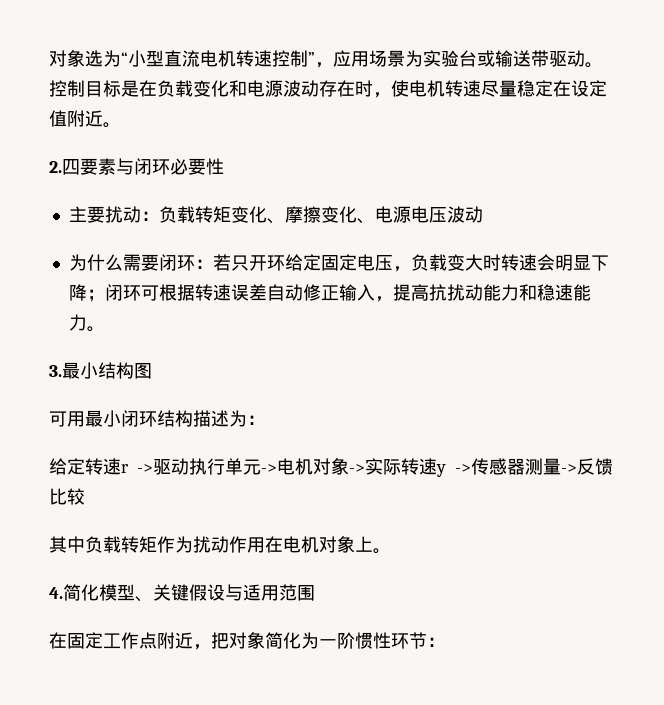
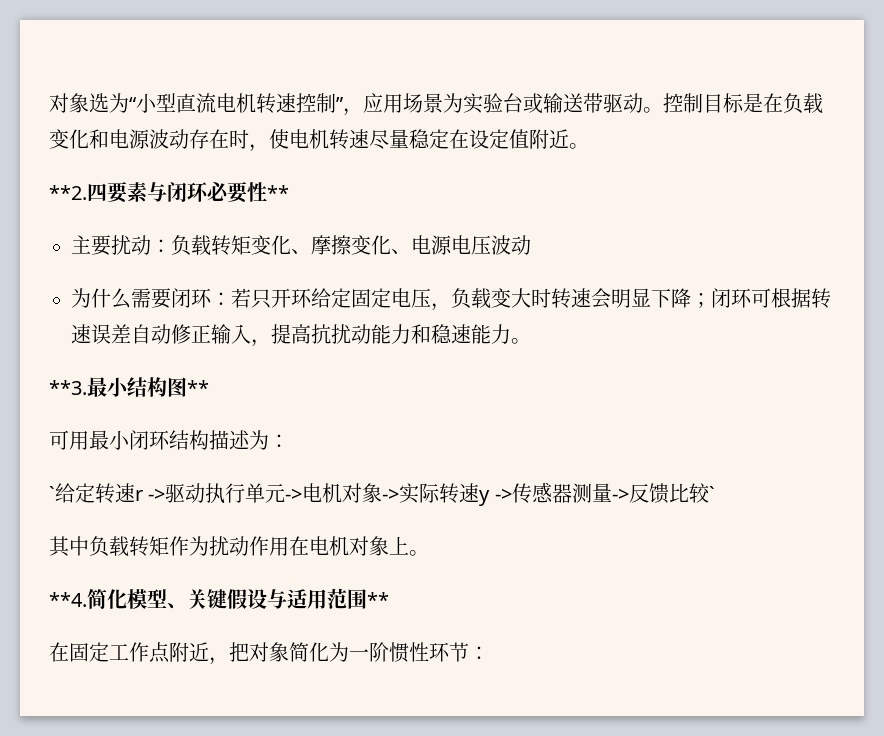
[49,161,62,173] 2. -> [49,185,87,200] **2.
(224, 166) none -> [267,185,289,200] **
[49,365,62,377] 3. -> [49,380,87,395] **3.
(152, 371) none -> [187,380,209,395] **
(265, 420) none -> [49,486,55,501] `
(85, 496) none -> [708,486,715,501] `
[49,587,63,599] 4. -> [49,592,87,607] **4.
(315, 593) none -> [367,592,389,607] **

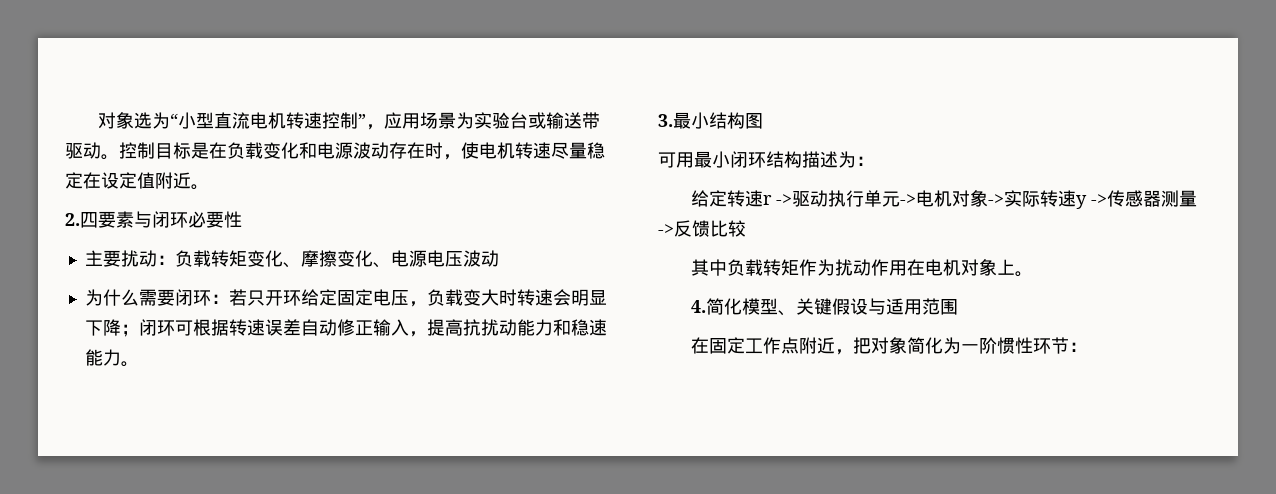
[49,185,87,200] **2. -> [65,213,80,226] 2.
[267,185,289,200] ** -> (242, 219) none
[49,380,87,395] **3. -> [658,114,673,127] 3.
[187,380,209,395] ** -> (763, 121) none
[49,486,55,501] ` -> (874, 161) none
[708,486,715,501] ` -> (746, 228) none
[49,592,87,607] **4. -> [691,300,707,313] 4.
[367,592,389,607] ** -> (959, 307) none

